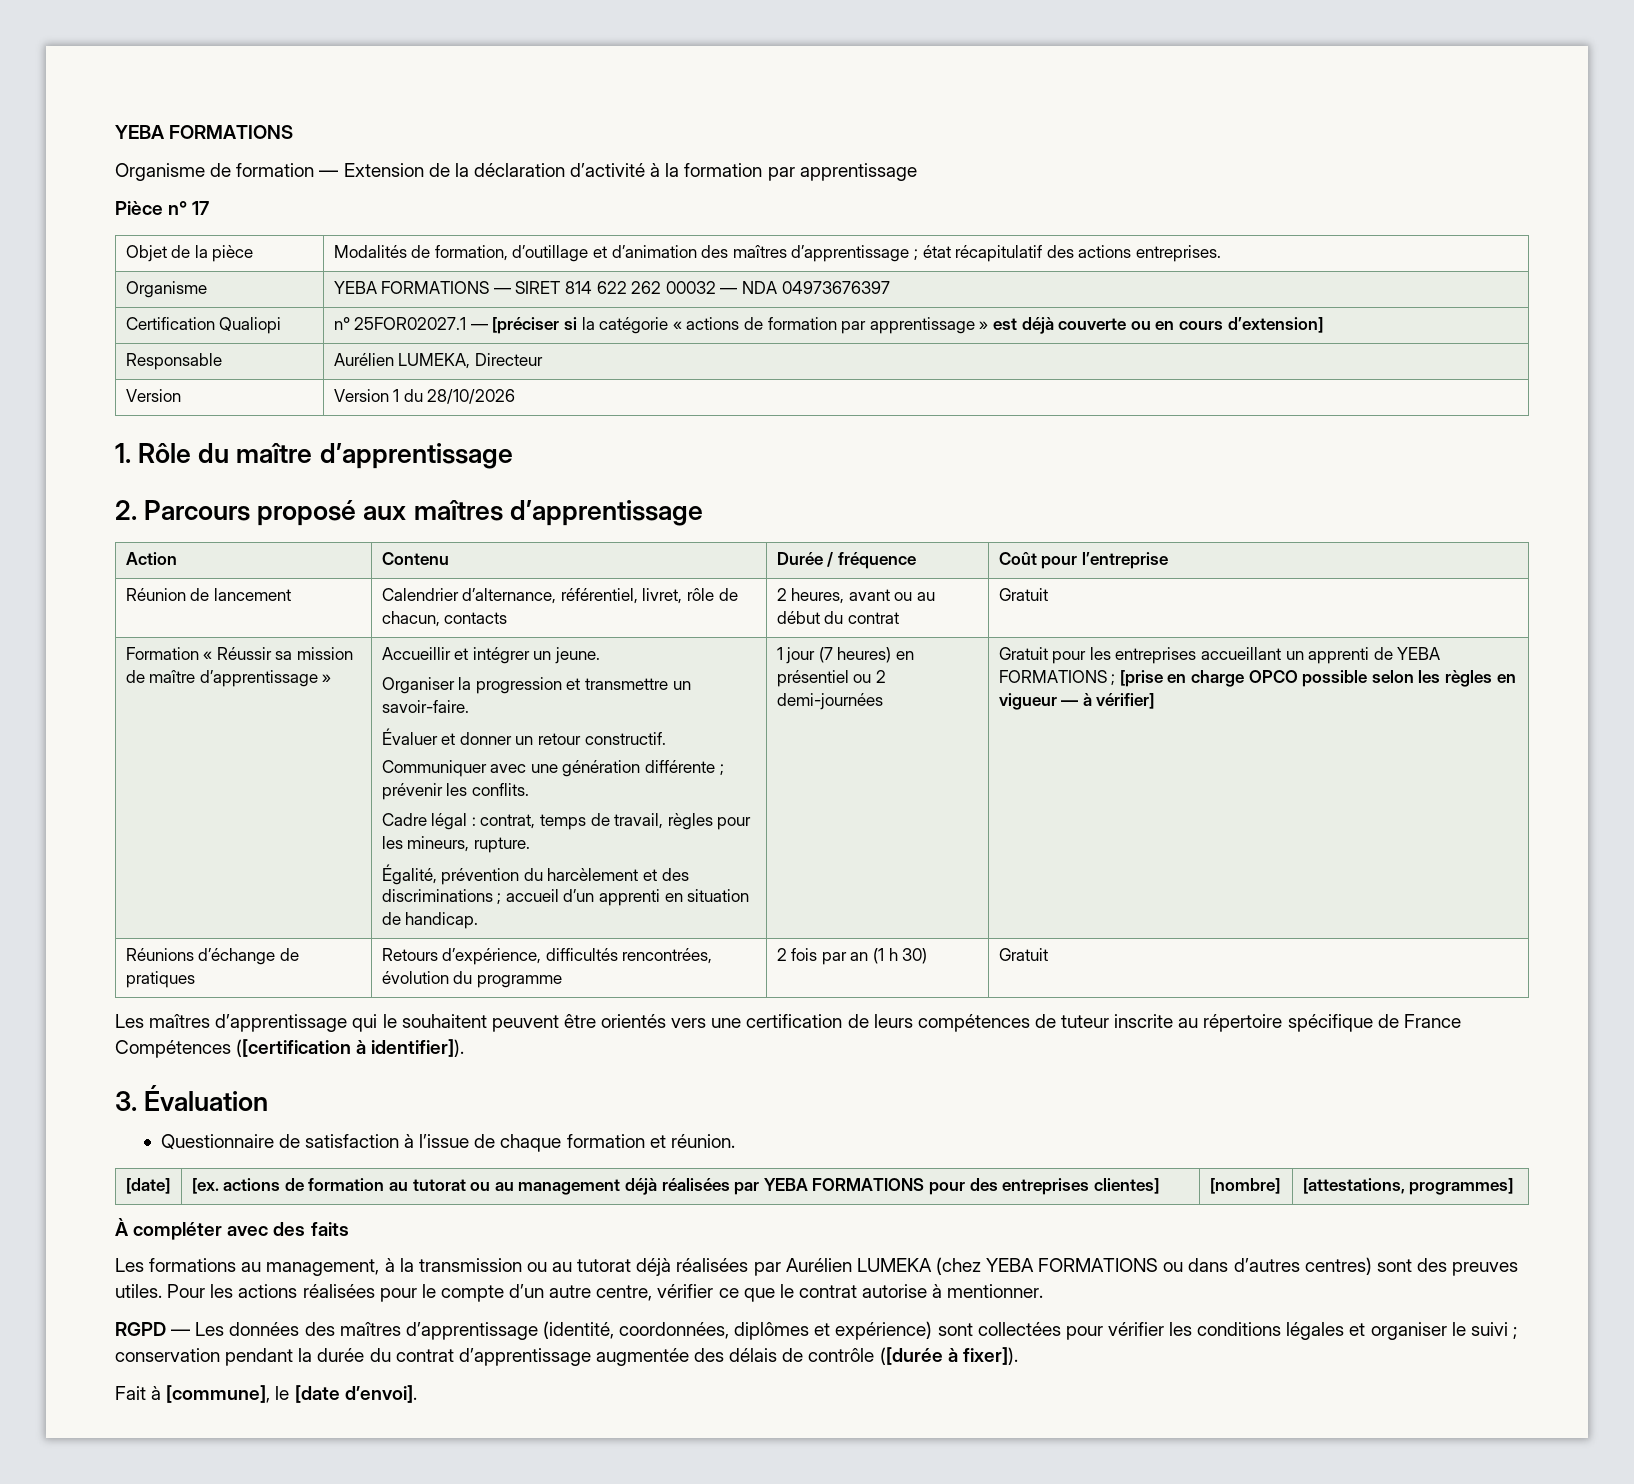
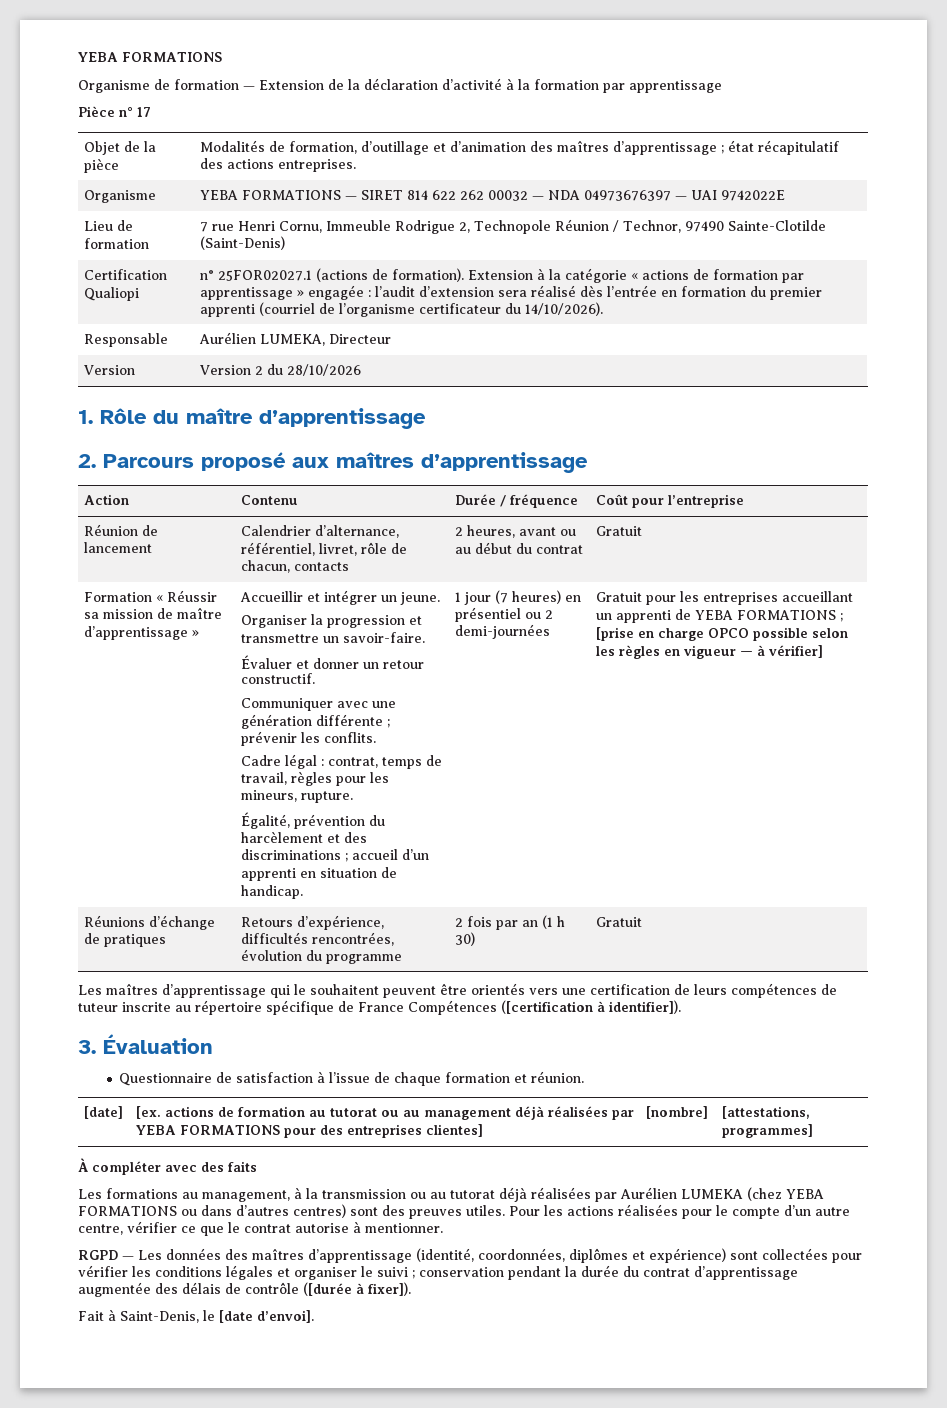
(890, 287) none -> [675,190,786,201] [84,220,134,231] [84,238,150,249] [200,219,827,234] [200,236,286,250] — UAI 9742022E // Lieu de formation | 7 rue Henri Cornu, Immeuble Rodrigue 2, Technopole Réunion / Technor, 97490 Sainte-Clotilde (Saint-Denis)
[470,317,578,334] — [préciser si -> [316,268,546,282] (actions de formation). Extension à
[992,317,1323,334] est déjà couverte ou en cours d’extension] -> [308,285,823,300] [200,302,604,317] engagée : l’audit d’extension sera réalisé dès l’entrée en formation du premier apprenti (courriel de l’organisme certificateur du 14/10/2026).
[393,389,400,402] 1 -> [255,366,264,375] 2
[166,1385,271,1403] [commune], -> [120,1311,199,1323] Saint-Denis,

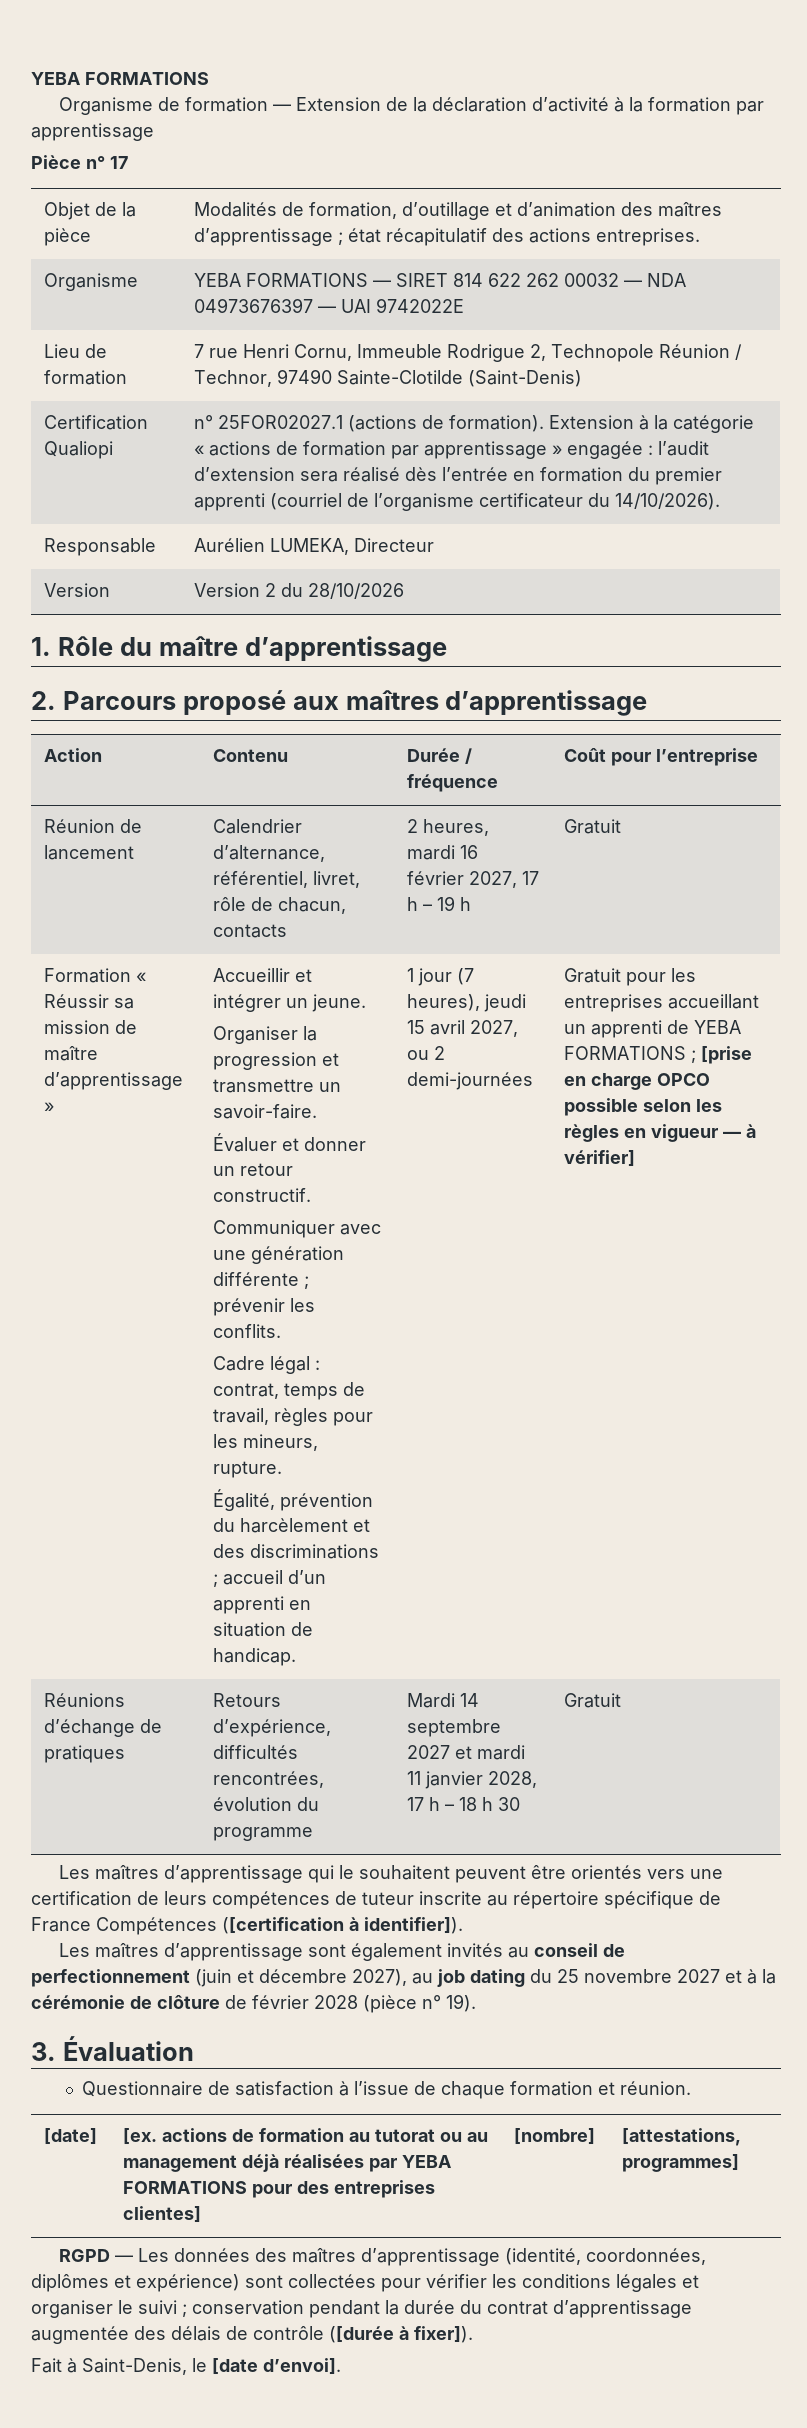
[519,527,577,536] [455,542,584,554] avant ou au début du contrat -> [406,845,478,860] [406,871,539,888] [406,896,471,911] mardi 16 février 2027, 17 h – 19 h
[512,590,582,604] [455,607,522,622] heures) en présentiel -> [406,994,526,1012] [406,1020,518,1037] heures), jeudi 15 avril 2027,
[455,915,566,930] [455,932,476,946] 2 fois par an (1 h 30) -> [406,1693,479,1708] [406,1719,501,1737] [406,1745,525,1760] [406,1771,537,1789] [406,1797,520,1811] Mardi 14 septembre 2027 et mardi 11 janvier 2028, 17 h – 18 h 30
(681, 1007) none -> [59,1943,626,1961] [31,1969,776,1987] [31,1994,476,2013] // Les maîtres d’apprentissage sont également invités au conseil de perfectionnement (juin et décembre 2027), au job dating du 25 novembre 2027 et à la cérémonie de clôture de février 2028 (pièce n° 19).
[78,1158,257,1175] [78,1187,824,1202] [78,1204,850,1219] [78,1221,443,1236] // À compléter avec des faits // Les formations au management, à la transmission ou au tutorat déjà réalisées par Aurélien LUMEKA (chez YEBA FORMATIONS ou dans d’autres centres) sont des preuves utiles. Pour les actions réalisées pour le compte d’un autre centre, vérifier ce que le contrat autorise à mentionner. -> (739, 2163) none

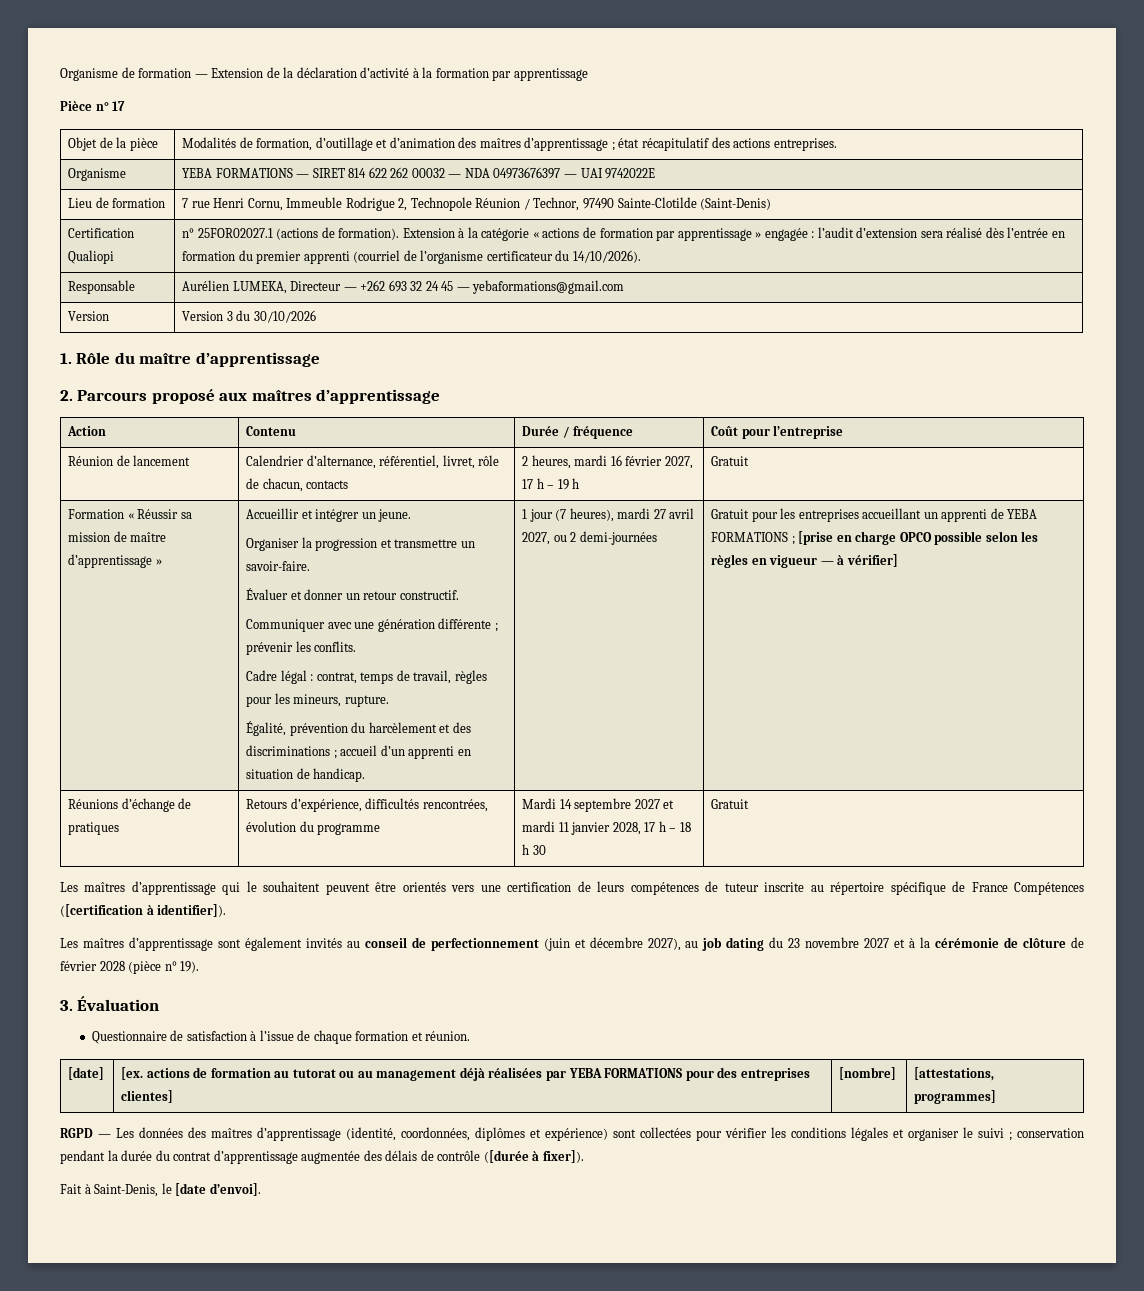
[31,72,209,85] YEBA FORMATIONS // -> (60, 74) none
(434, 545) none -> [343,280,625,294] — +262 693 32 24 45 — yebaformations@gmail.com
[264,583,404,599] 2 du 28/10/2026 -> [226,310,316,323] 3 du 30/10/2026
[483,994,526,1012] [406,1020,425,1034] jeudi 15 -> [617,508,666,519] mardi 27
[557,1969,579,1983] 25 -> [788,938,801,948] 23

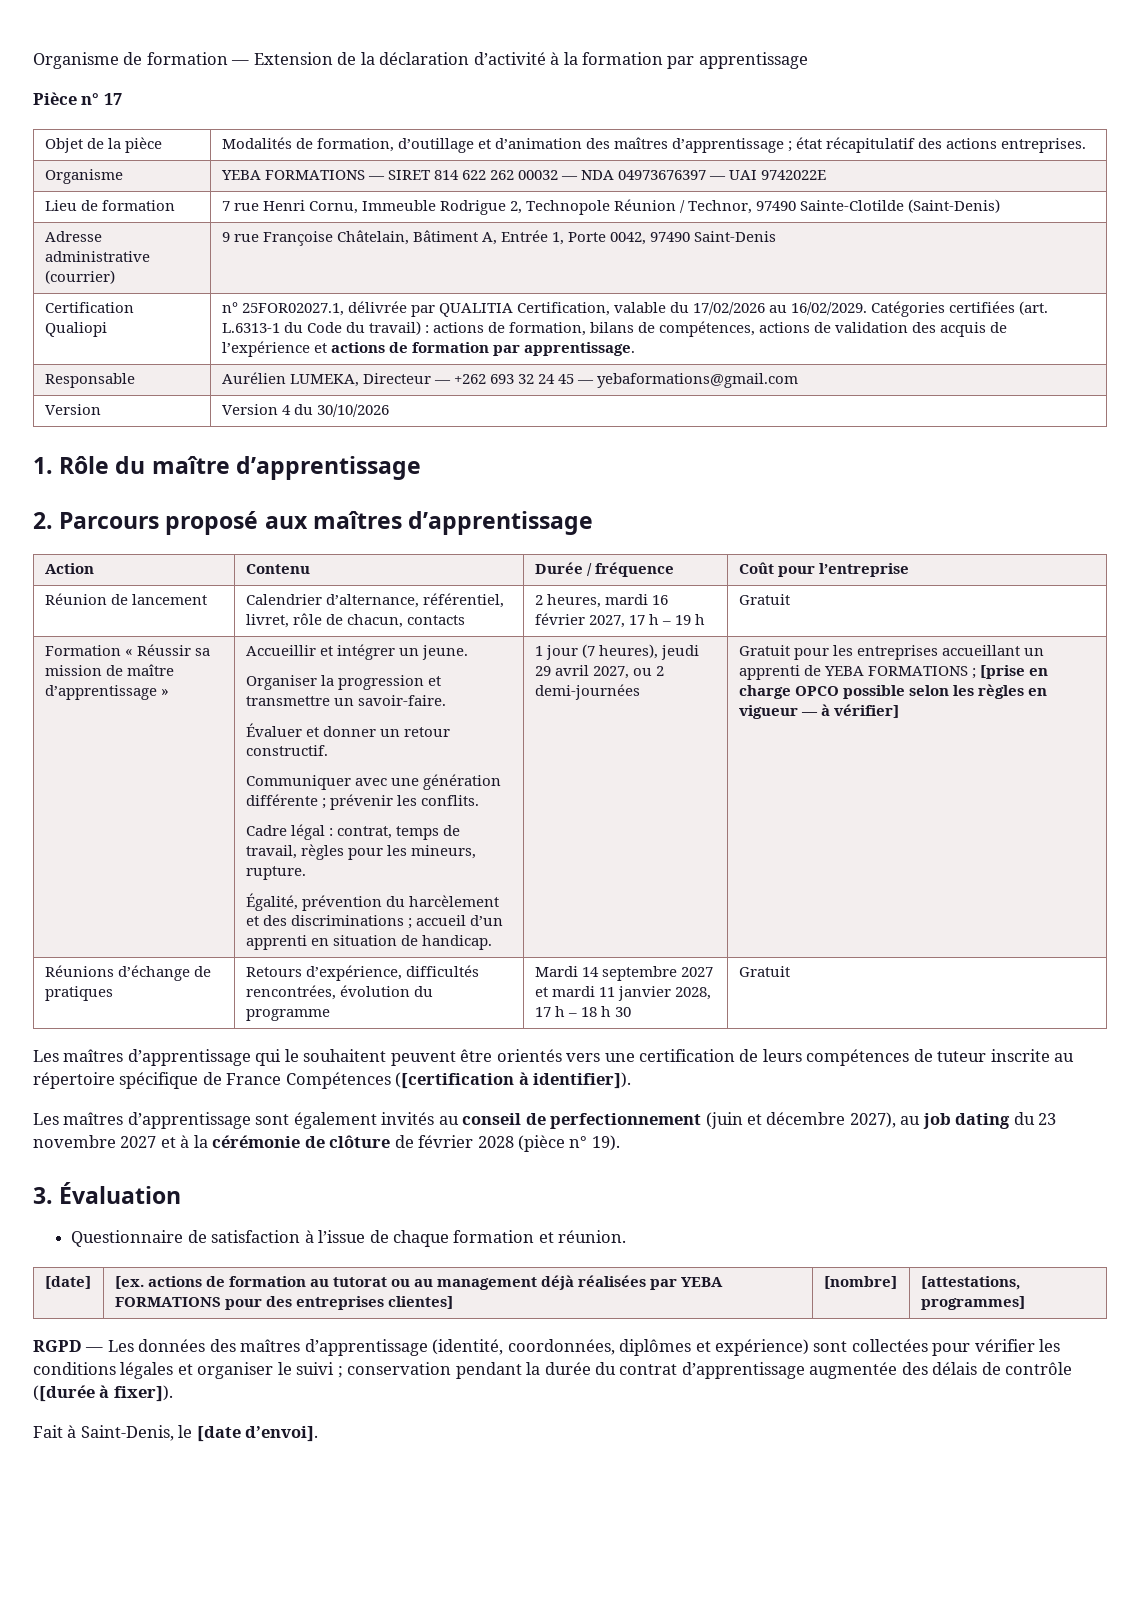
[68,228,135,238] [68,250,115,264] [182,227,1065,241] [182,250,641,264] Certification Qualiopi | n° 25FOR02027.1 (actions de formation). Extension à la catégorie « actions de formation par apprentissage » engagée : l’audit d’extension sera réalisé dès l’entrée en formation du premier apprenti (courriel de l’organisme certificateur du 14/10/2026). -> [44,231,102,242] [44,251,150,262] [44,270,115,284] [221,230,777,246] [44,302,134,313] [44,322,107,337] [221,301,1049,317] [221,321,1008,337] [221,341,635,357] Adresse administrative (courrier) | 9 rue Françoise Châtelain, Bâtiment A, Entrée 1, Porte 0042, 97490 Saint-Denis // Certification Qualiopi | n° 25FOR02027.1, délivrée par QUALITIA Certification, valable du 17/02/2026 au 16/02/2029. Catégories certifiées (art. L.6313-1 du Code du travail) : actions de formation, bilans de compétences, actions de validation des acquis de l’expérience et actions de formation par apprentissage.
[226,311,233,321] 3 -> [281,405,291,415] 4
[617,508,666,519] mardi 27 -> [660,645,699,660] [534,666,551,676] jeudi 29

